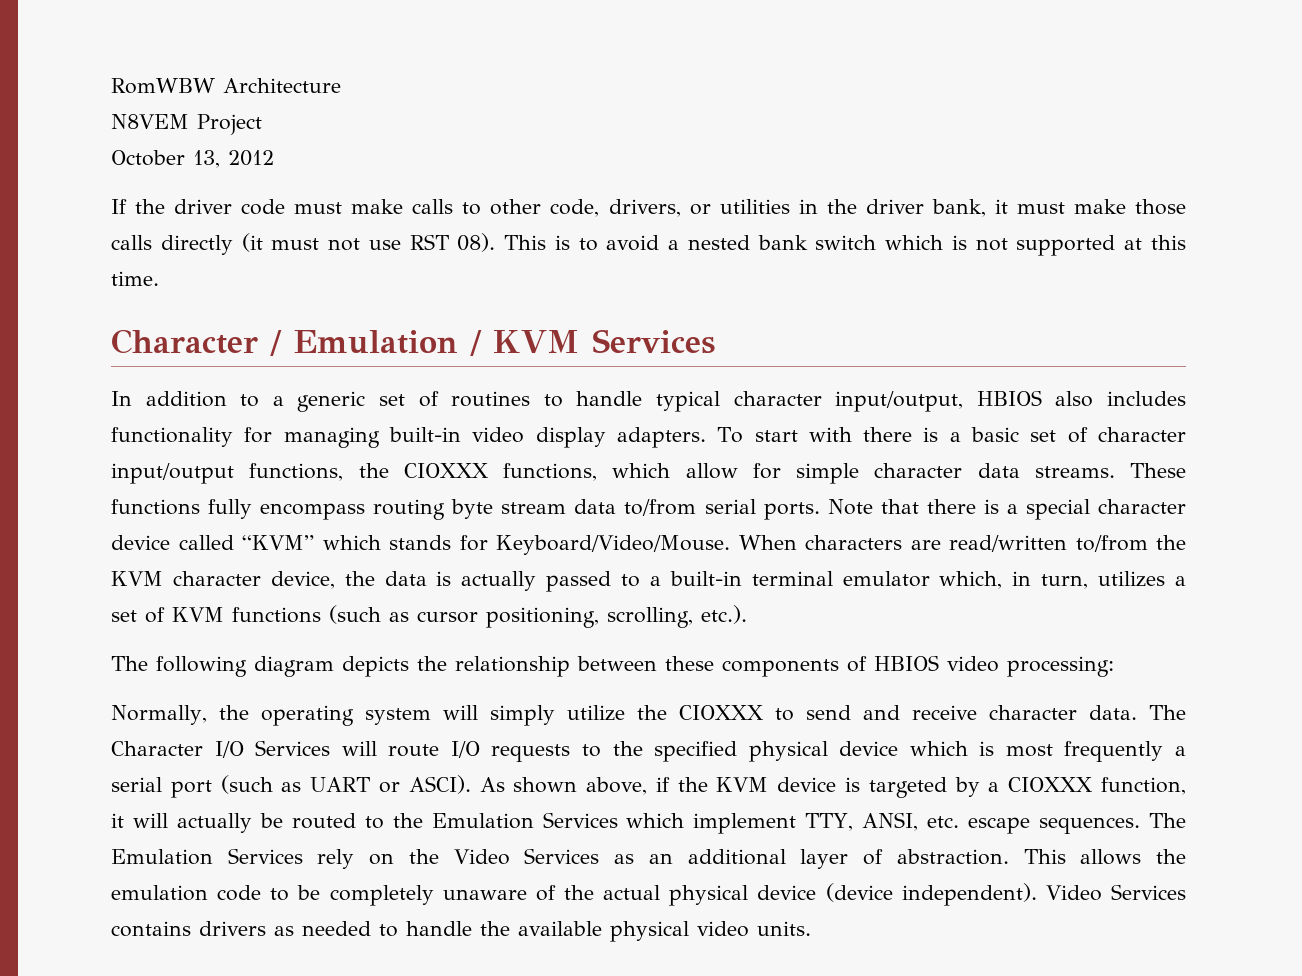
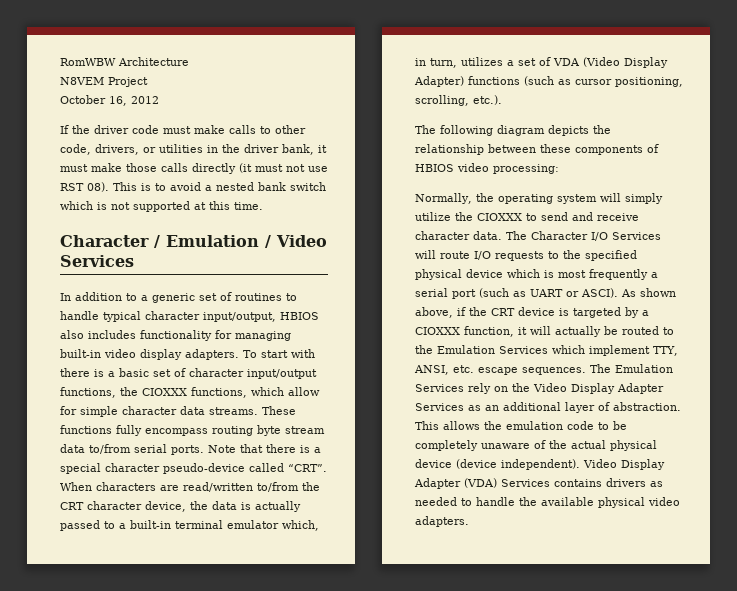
[193,150,220,168] 13, -> [109,96,127,106] 16,
[493,330,579,353] KVM -> [276,235,327,247] Video
[111,535,731,555] device called “KVM” which stands for Keyboard/Video/Mouse. -> [163,463,327,474] pseudo-device called “CRT”.
[111,571,163,586] KVM -> [60,502,84,510] CRT
[172,607,224,622] KVM -> [553,57,668,68] [414,76,464,87] VDA (Video Display Adapter)
[716,777,769,792] KVM -> [491,308,515,316] CRT
(510, 857) none -> [571,383,664,394] Display Adapter
(1102, 893) none -> [621,459,665,470] [414,478,497,489] Display Adapter (VDA)
[757,921,811,936] units. -> [415,516,469,527] adapters.

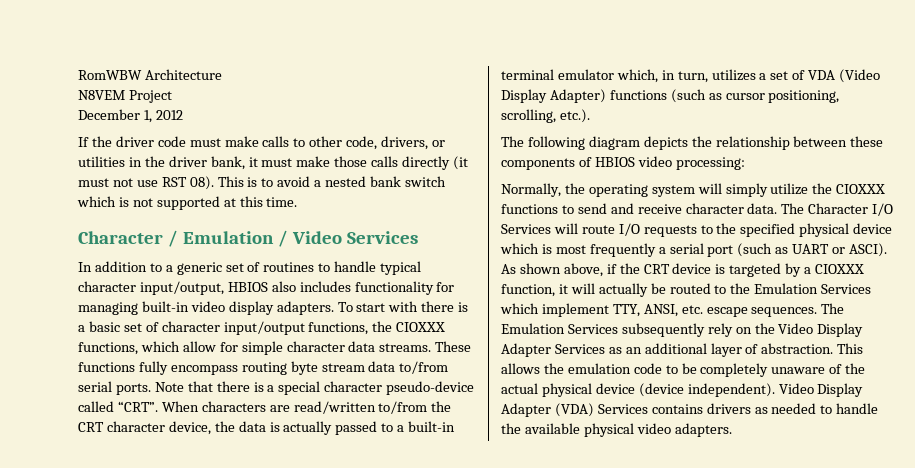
[60,95,127,106] October 16, -> [78,109,152,123] December 1,
(522, 217) none -> [501,204,558,214] functions
(464, 388) none -> [621,323,705,337] subsequently

